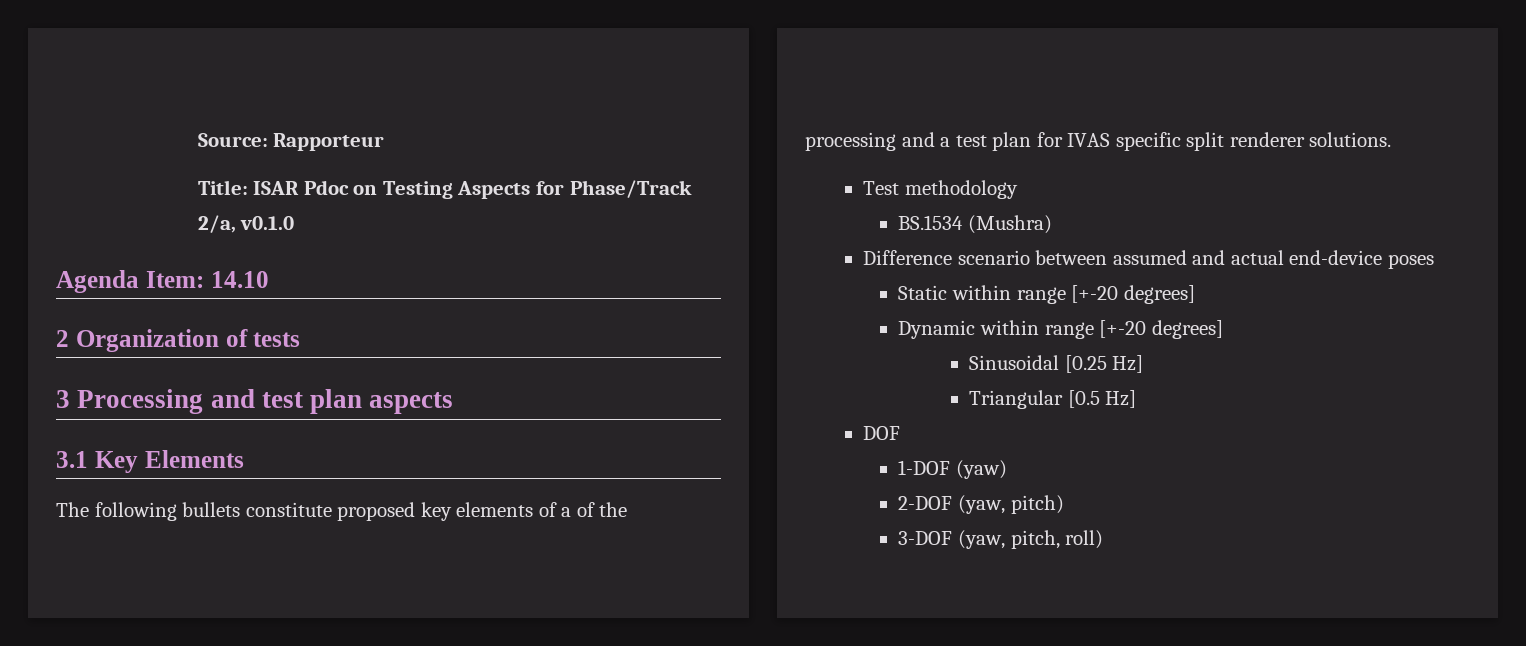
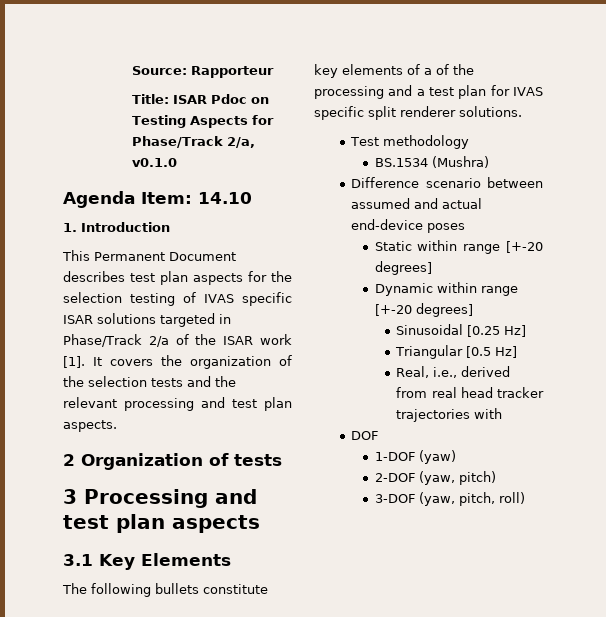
(269, 279) none -> [63,222,170,232] [62,250,236,261] [63,271,292,285] [63,292,292,306] [63,313,231,327] [63,334,292,347] [63,355,292,369] [63,376,236,387] [63,397,292,411] [63,420,117,432] // 1. Introduction // This Permanent Document describes test plan aspects for the selection testing of IVAS specific ISAR solutions targeted in Phase/Track 2/a of the ISAR work [1]. It covers the organization of the selection tests and the relevant processing and test plan aspects.
[337,502,416,521] proposed -> (268, 589) none
(1137, 399) none -> [396,366,511,378] [396,387,544,398] [396,408,503,422] // Real, i.e., derived from real head tracker trajectories with

